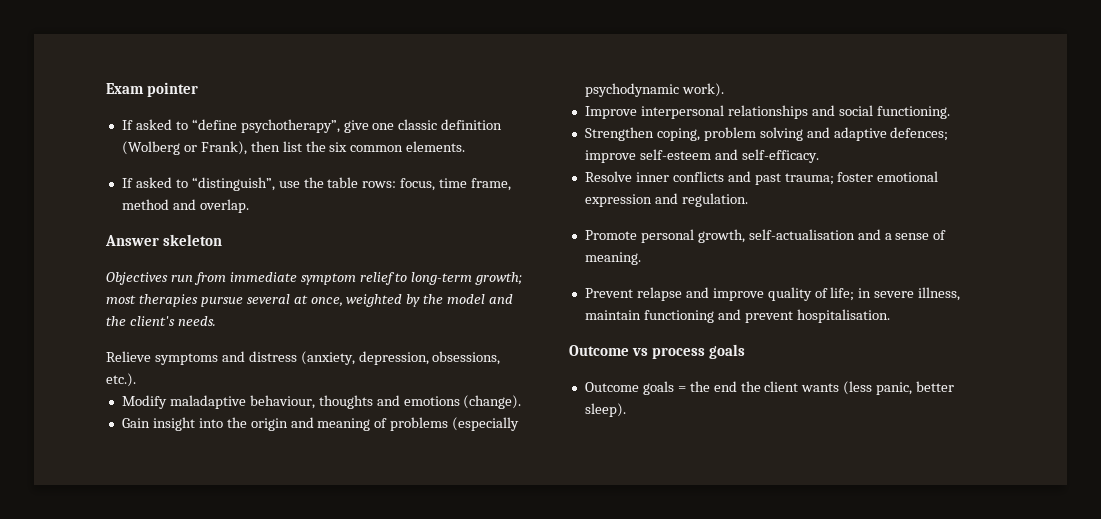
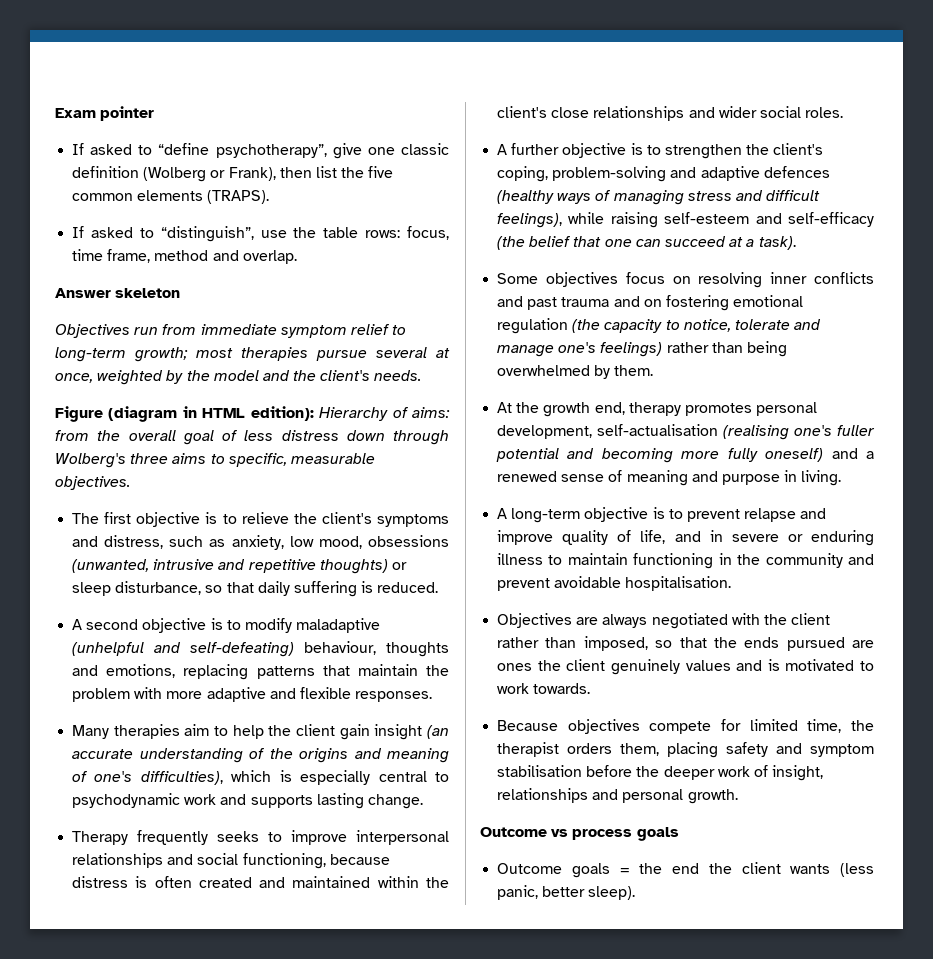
[329,141,466,152] six common elements. -> [368,166,394,178] [72,190,270,204] five common elements (TRAPS).
[106,351,501,365] [106,373,136,387] [121,395,522,409] [121,417,520,431] [584,83,724,97] [584,105,950,119] [584,127,949,141] [584,149,819,163] [584,171,939,185] [584,193,748,207] [584,229,855,243] Relieve symptoms and distress (anxiety, depression, obsessions, etc.). // Modify maladaptive behaviour, thoughts and emotions (change). // Gain insight into the origin and meaning of problems (especially psychodynamic work). // Improve interpersonal relationships and social functioning. // Strengthen coping, problem solving and adaptive defences; improve self-esteem and self-efficacy. // Resolve inner conflicts and past trauma; foster emotional expression and regulation. // Promote personal growth, self-actualisation -> [55,406,450,422] [55,430,449,445] [55,453,375,468] [55,476,130,490] [72,512,449,527] [72,535,449,550] [72,559,407,574] [72,581,439,597] [72,618,381,633] [72,641,449,657] [72,664,449,680] [72,687,433,702] [72,724,449,740] [72,748,449,763] [72,770,449,785] [72,793,423,809] [72,830,449,845] [72,853,390,869] [72,876,449,888] [497,106,844,121] [497,143,824,159] [497,166,830,182] [497,190,821,205] [497,212,874,228] [497,236,796,250] [497,272,874,288] [497,295,804,311] [497,318,822,334] [497,341,787,357] [497,365,654,379] [497,402,818,417] [497,424,875,440] [496,448,824,463] Figure (diagram in HTML edition): Hierarchy of aims: from the overall goal of less distress down through Wolberg's three aims to specific, measurable objectives. // The first objective is to relieve the client's symptoms and distress, such as anxiety, low mood, obsessions (unwanted, intrusive and repetitive thoughts) or sleep disturbance, so that daily suffering is reduced. // A second objective is to modify maladaptive (unhelpful and self-defeating) behaviour, thoughts and emotions, replacing patterns that maintain the problem with more adaptive and flexible responses. // Many therapies aim to help the client gain insight (an accurate understanding of the origins and meaning of one's difficulties), which is especially central to psychodynamic work and supports lasting change. // Therapy frequently seeks to improve interpersonal relationships and social functioning, because distress is often created and maintained within the client's close relationships and wider social roles. // A further objective is to strengthen the client's coping, problem-solving and adaptive defences (healthy ways of managing stress and difficult feelings), while raising self-esteem and self-efficacy (the belief that one can succeed at a task). // Some objectives focus on resolving inner conflicts and past trauma and on fostering emotional regulation (the capacity to notice, tolerate and manage one's feelings) rather than being overwhelmed by them. // At the growth end, therapy promotes personal development, self-actualisation (realising one's fuller potential and becoming more fully oneself)
(892, 236) none -> [497,471,558,482] renewed
[584,252,641,265] [584,288,633,298] meaning. // Prevent -> [626,470,842,486] [497,507,740,523] meaning and purpose in living. // A long-term objective is to prevent
[830,287,961,301] [584,310,714,323] life; in severe illness, maintain functioning -> [640,530,874,546] [497,553,843,569] life, and in severe or enduring illness to maintain functioning in the community
(793, 317) none -> [554,576,622,588] avoidable
(890, 316) none -> [497,613,831,629] [497,636,874,651] [497,659,874,675] [497,683,591,694] [497,719,874,734] [497,742,874,758] [497,765,824,781] [497,788,738,804] // Objectives are always negotiated with the client rather than imposed, so that the ends pursued are ones the client genuinely values and is motivated to work towards. // Because objectives compete for limited time, the therapist orders them, placing safety and symptom stabilisation before the deeper work of insight, relationships and personal growth.

